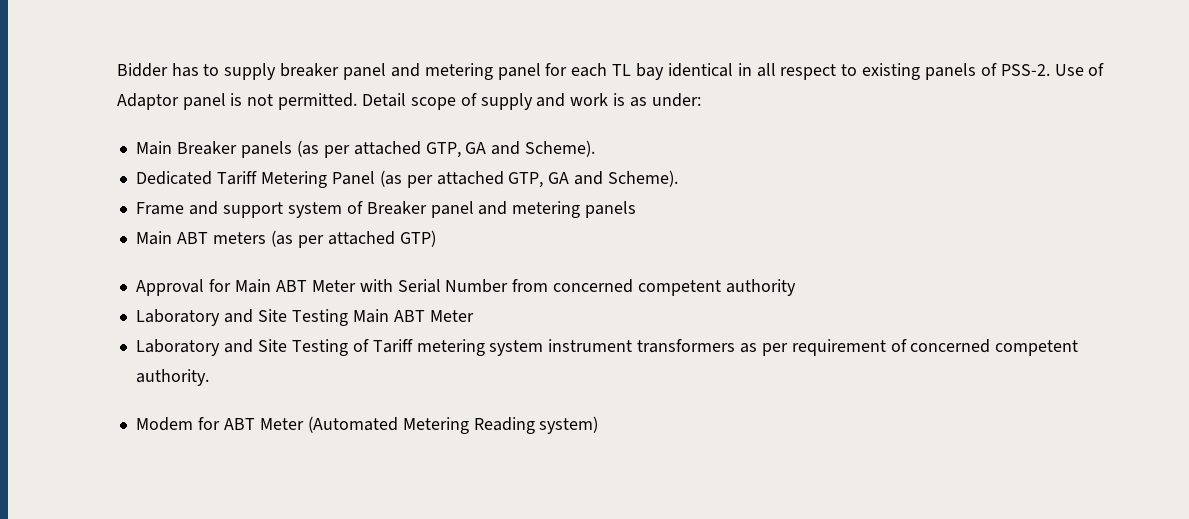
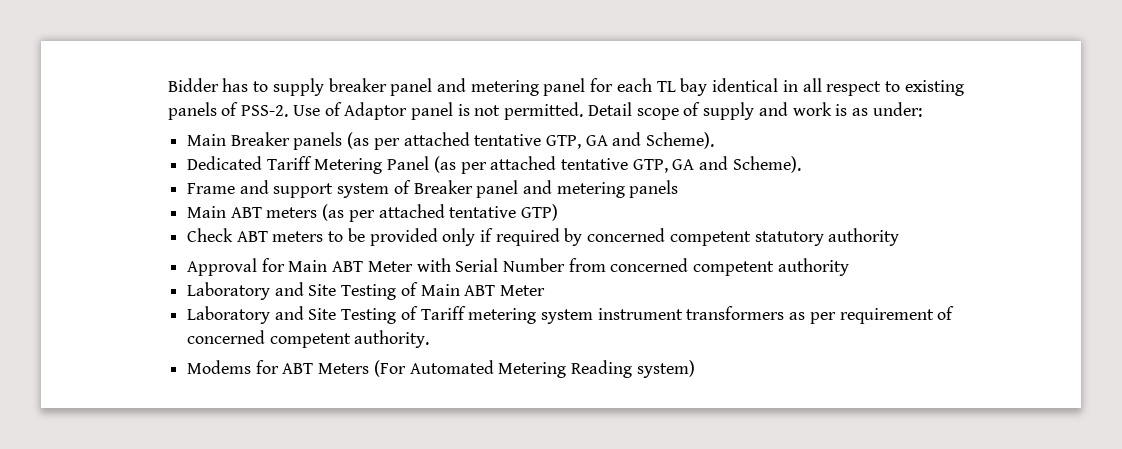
(421, 148) none -> [474,134,542,146] tentative
(504, 178) none -> [560,158,628,170] tentative
(395, 238) none -> [449,206,517,218] tentative
(436, 238) none -> [186,228,900,246] // Check ABT meters to be provided only if required by concerned competent statutory authority
(349, 317) none -> [400,282,418,296] of
[136,417,194,431] Modem -> [186,360,251,374] Modems
[260,416,398,433] Meter (Automated -> [318,360,494,377] Meters (For Automated

